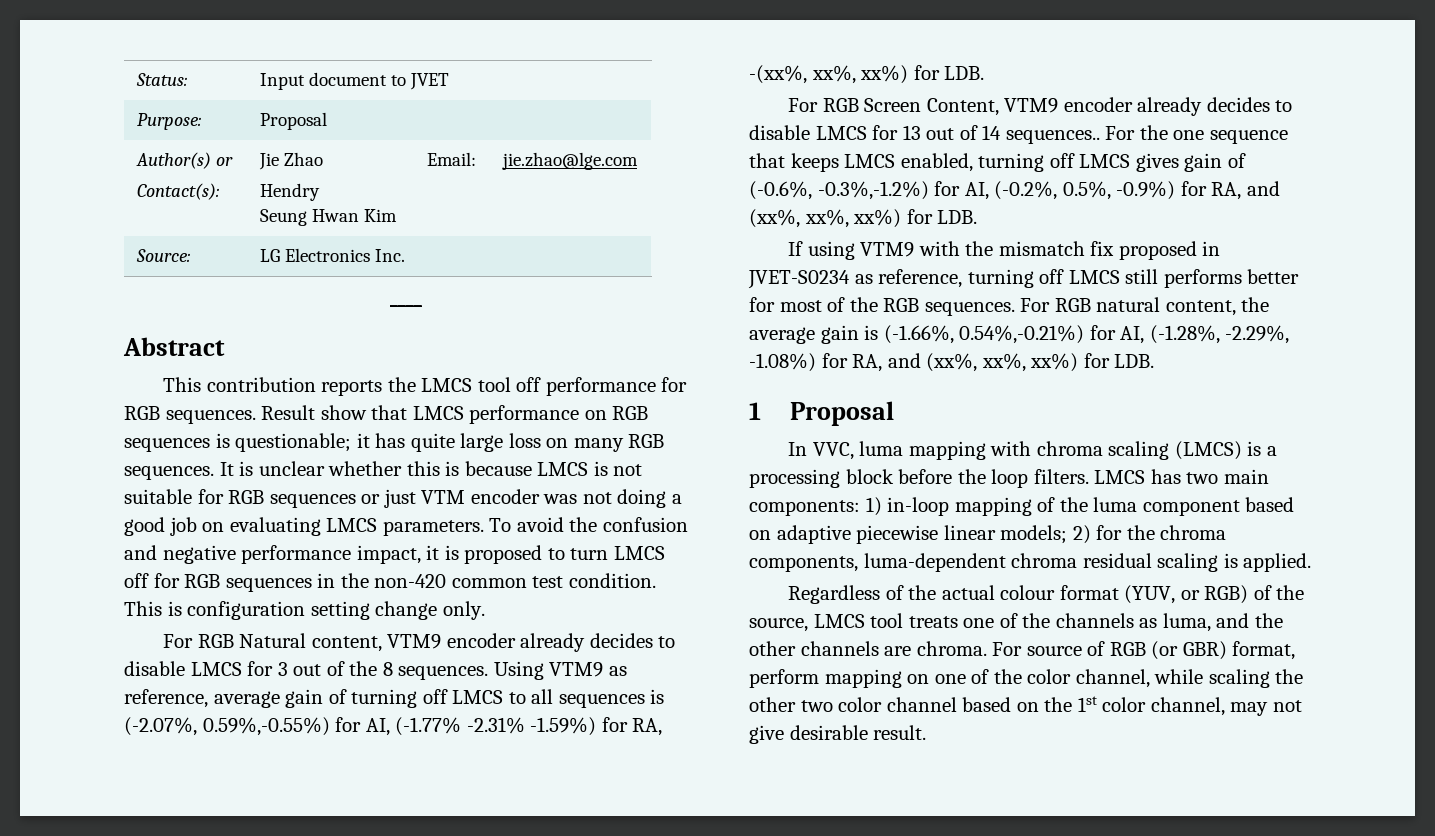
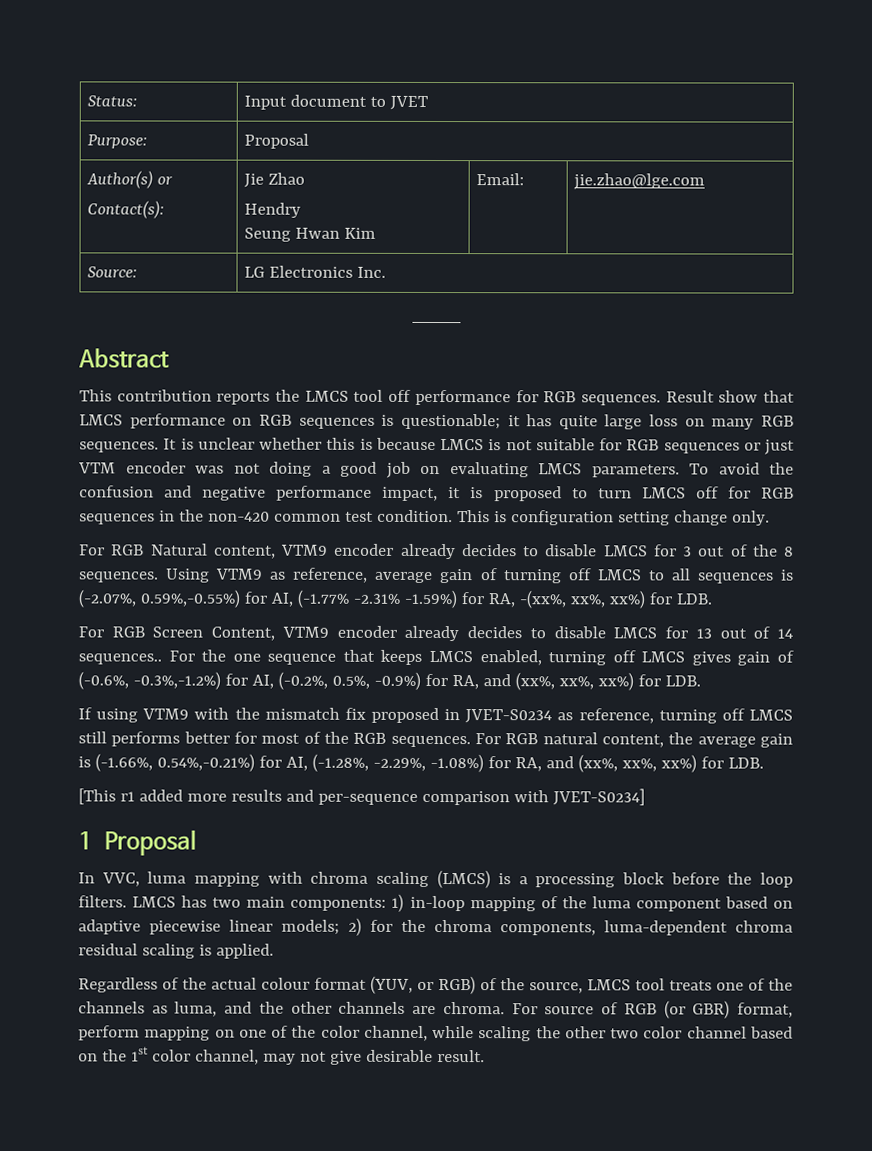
(1155, 361) none -> [78,788,645,806] // [This r1 added more results and per-sequence comparison with JVET-S0234]

